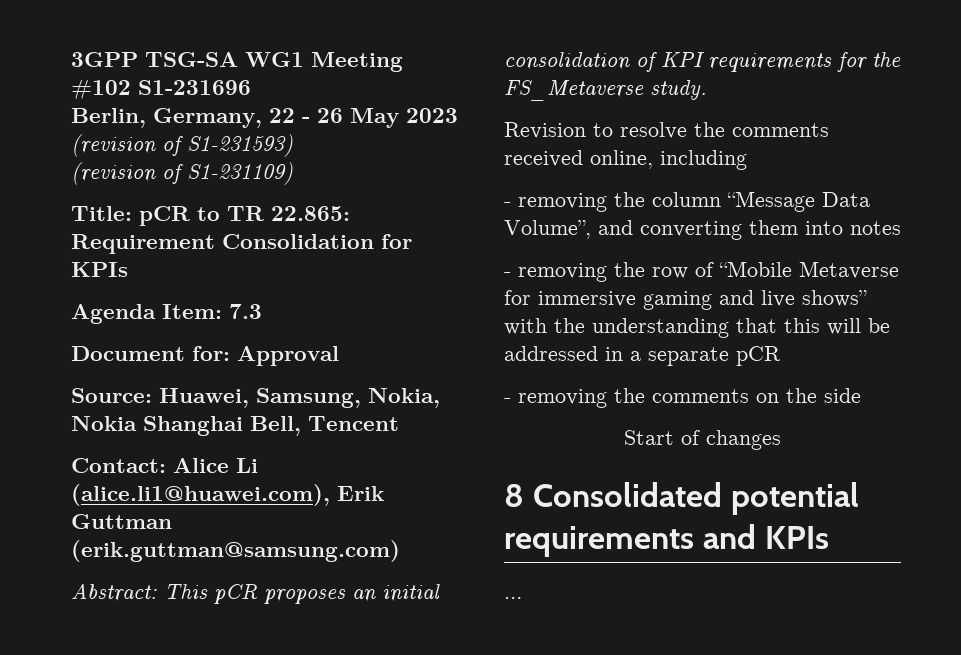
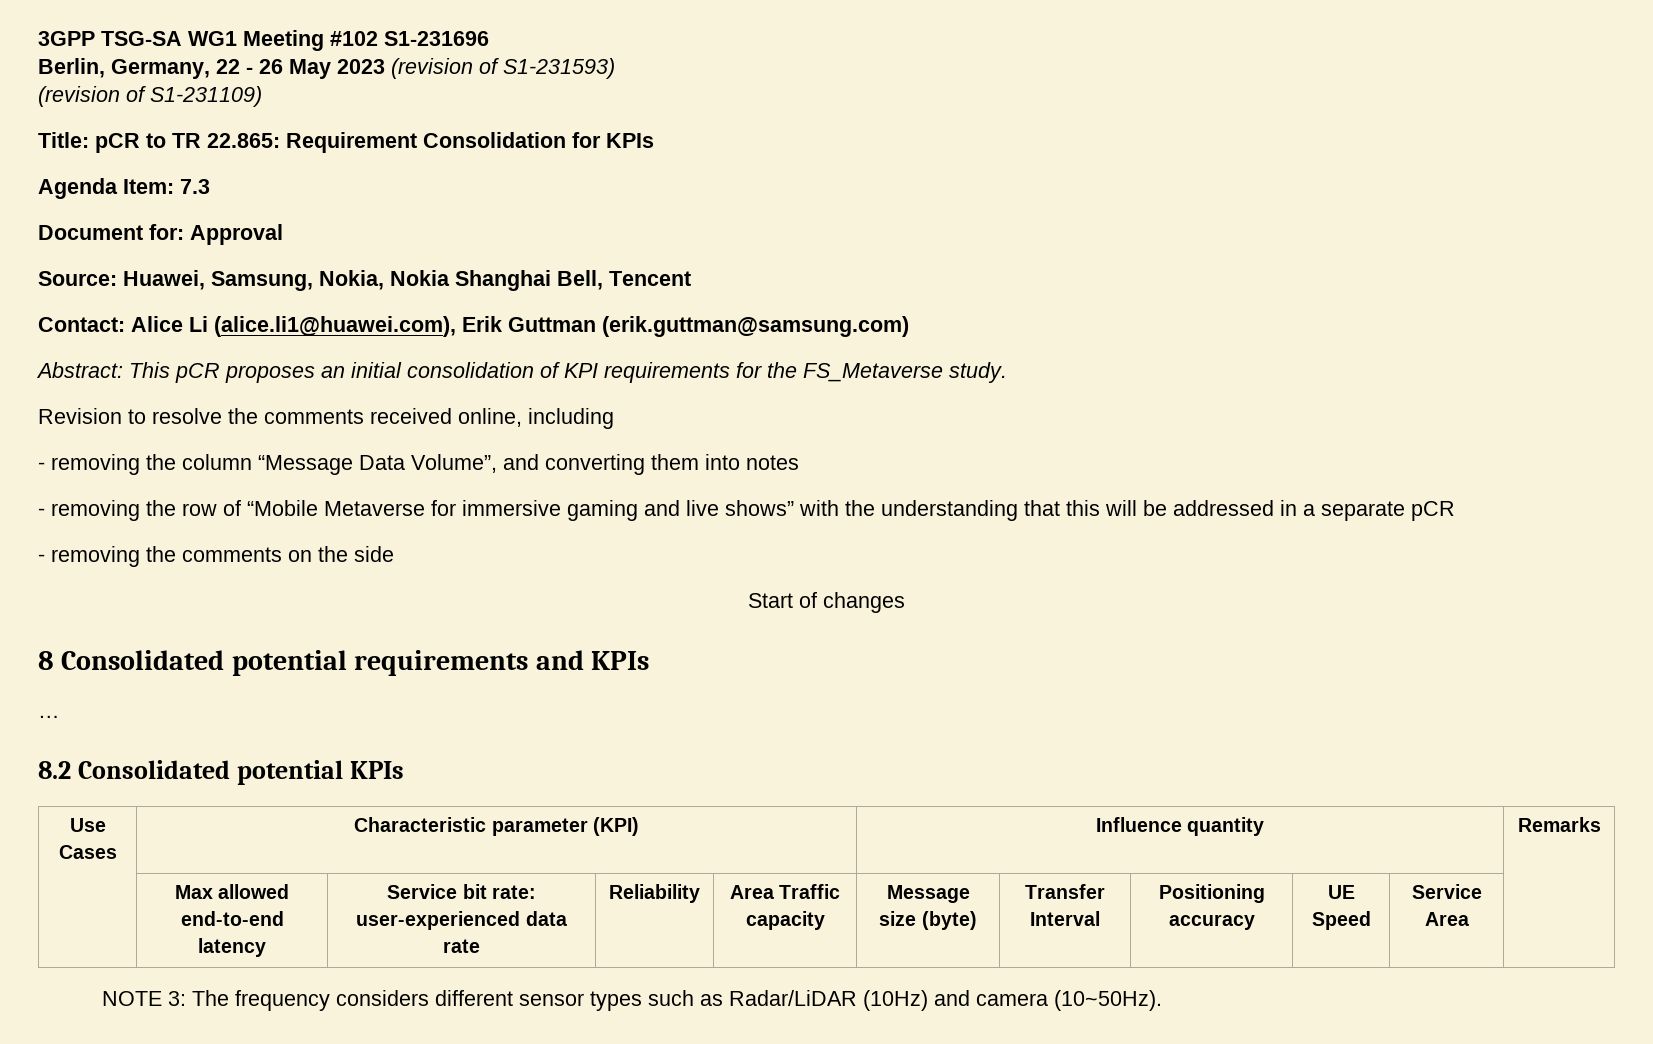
(522, 598) none -> [38,760,404,785] [69,818,106,832] [58,845,117,859] [354,817,639,836] [1095,817,1265,836] [1517,817,1601,832] [174,884,290,899] [180,911,284,926] [198,938,266,957] [387,884,536,899] [356,911,567,930] [442,939,480,953] [609,884,700,903] [729,884,841,899] [745,911,825,930] [886,885,970,903] [879,911,977,930] [1025,884,1105,899] [1030,911,1100,926] [1158,884,1265,903] [1168,914,1255,930] [1327,885,1355,899] [1311,911,1371,930] [1411,884,1482,899] [1424,912,1469,926] [101,990,1162,1011] // 8.2 Consolidated potential KPIs // Use Cases | Characteristic parameter (KPI) | Influence quantity | Remarks // | Max allowed end-to-end latency | Service bit rate: user-experienced data rate | Reliability | Area Traffic capacity | Message size (byte) | Transfer Interval | Positioning accuracy | UE Speed | Service Area | // NOTE 3: The frequency considers different sensor types such as Radar/LiDAR (10Hz) and camera (10~50Hz).

